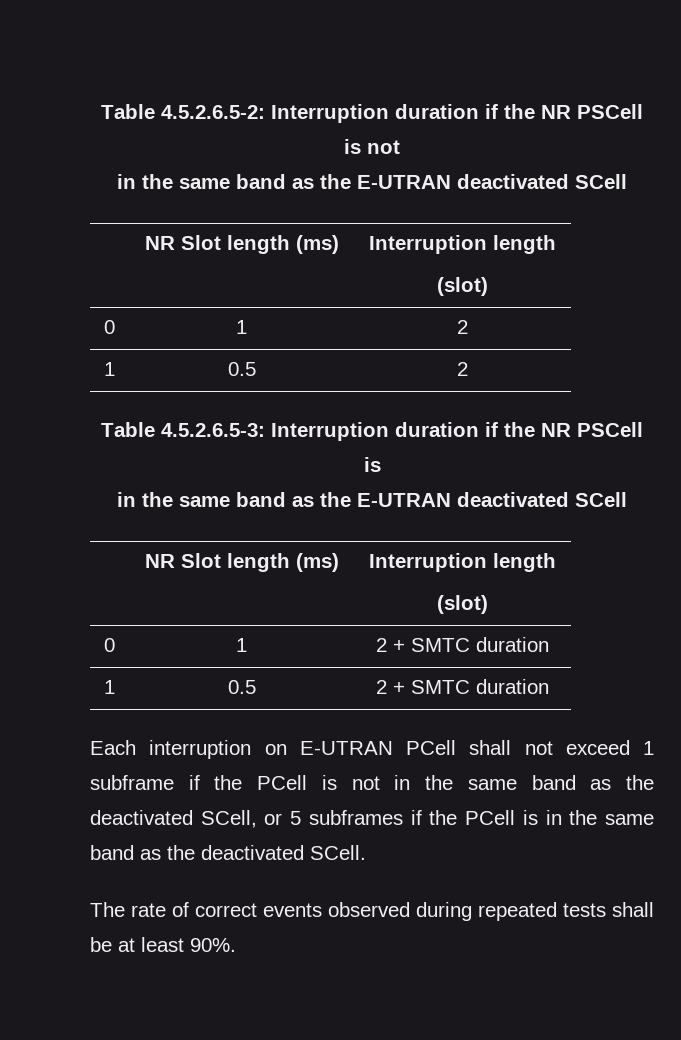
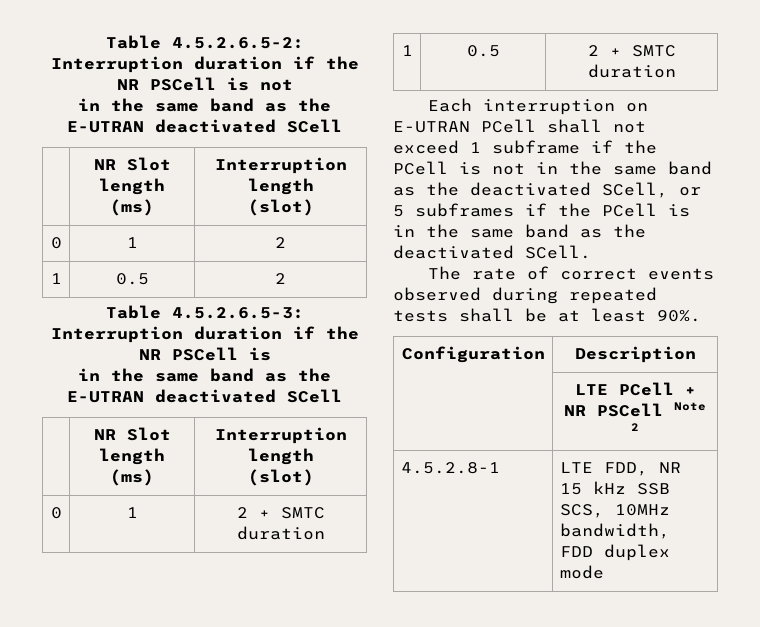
(236, 945) none -> [401,346,545,363] [574,346,696,363] [574,382,696,396] [564,402,706,417] [631,423,639,431] [400,462,500,474] [559,462,681,476] [559,481,670,495] [559,504,670,518] [559,523,670,539] [559,544,670,561] [559,565,604,579] // Configuration | Description // | LTE PCell + NR PSCell Note 2 // 4.5.2.8-1 | LTE FDD, NR 15 kHz SSB SCS, 10MHz bandwidth, FDD duplex mode

